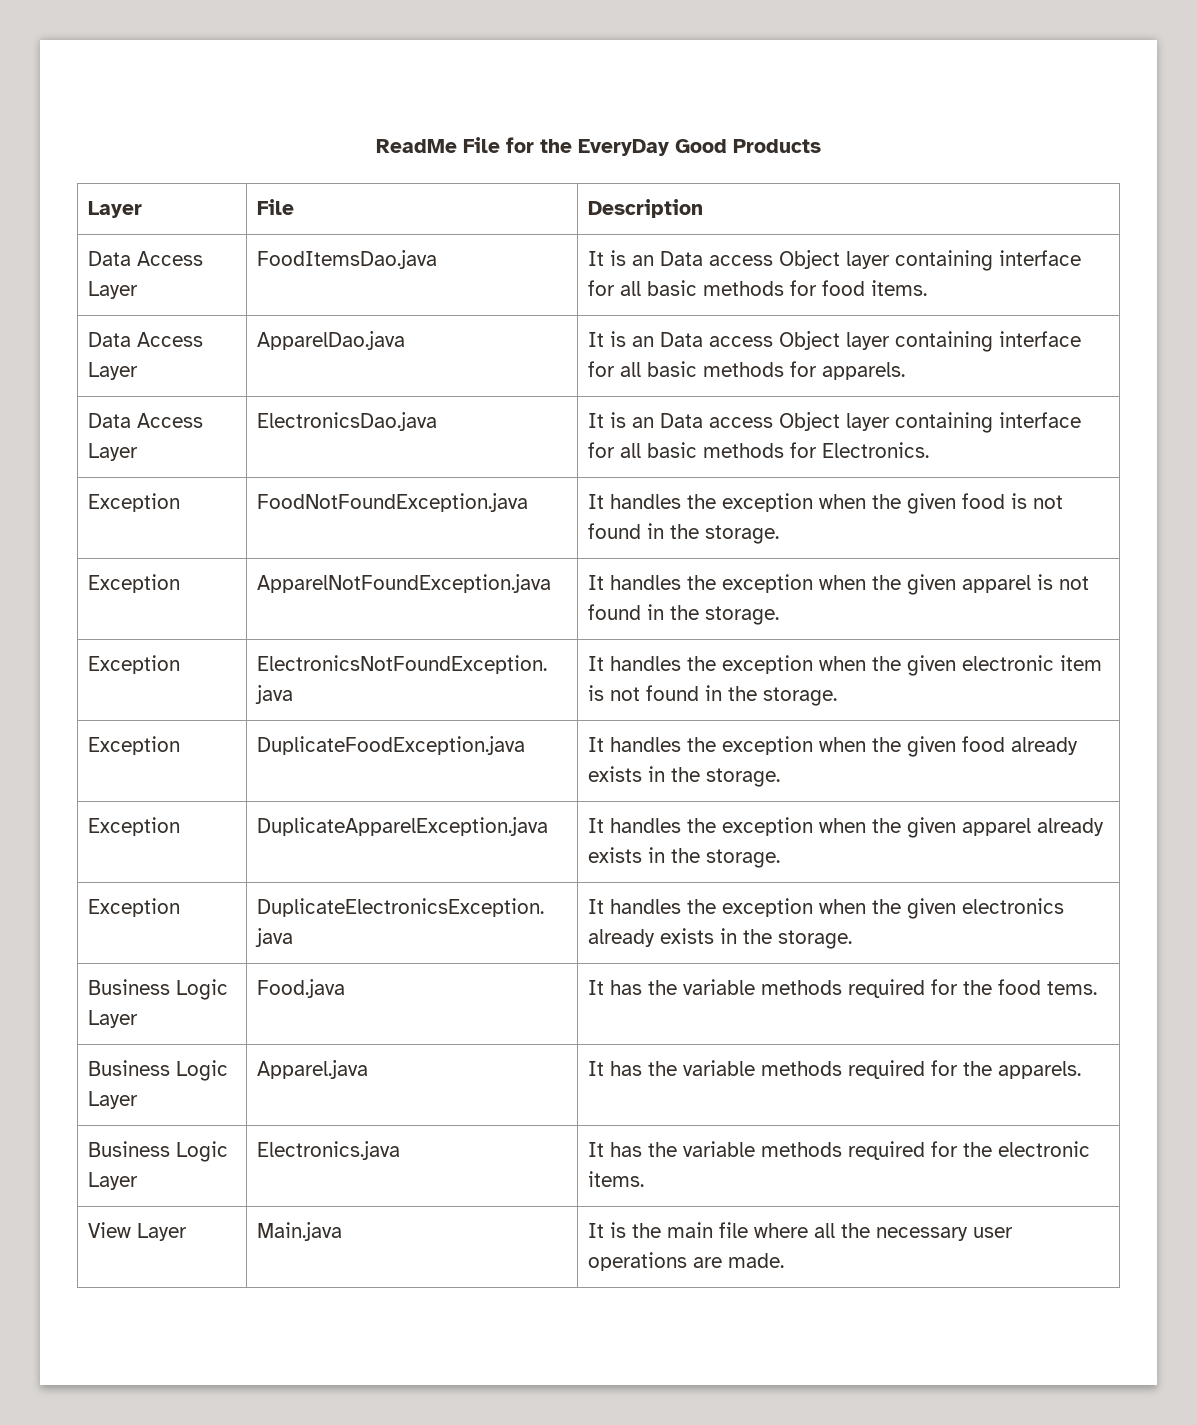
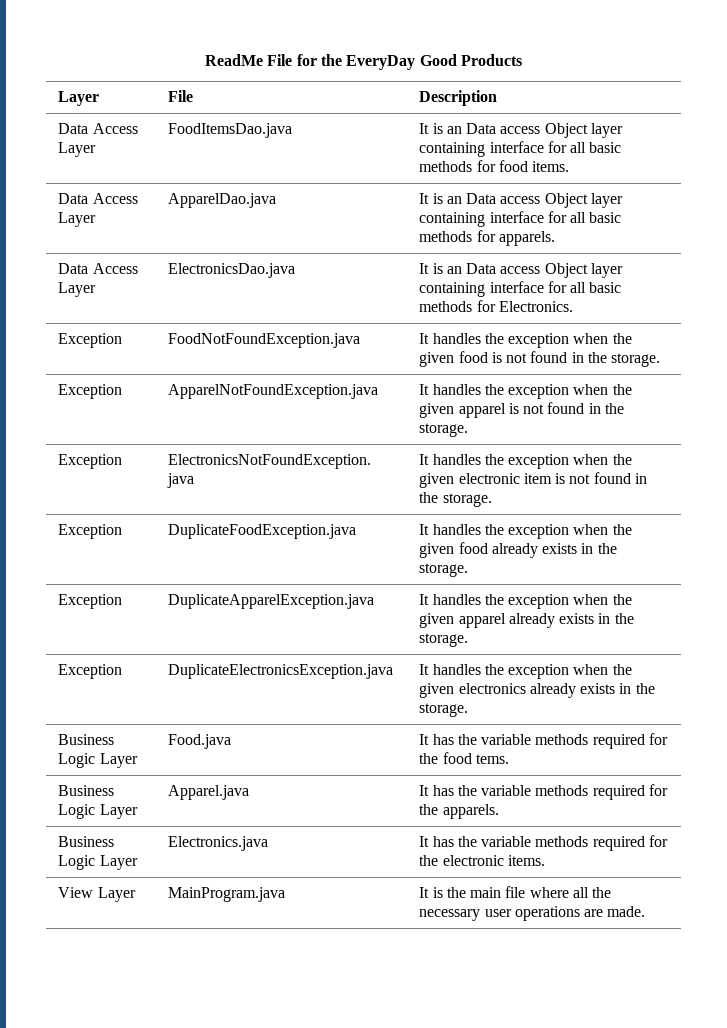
[257,1222,343,1241] Main.java -> [168,887,286,902] MainProgram.java

